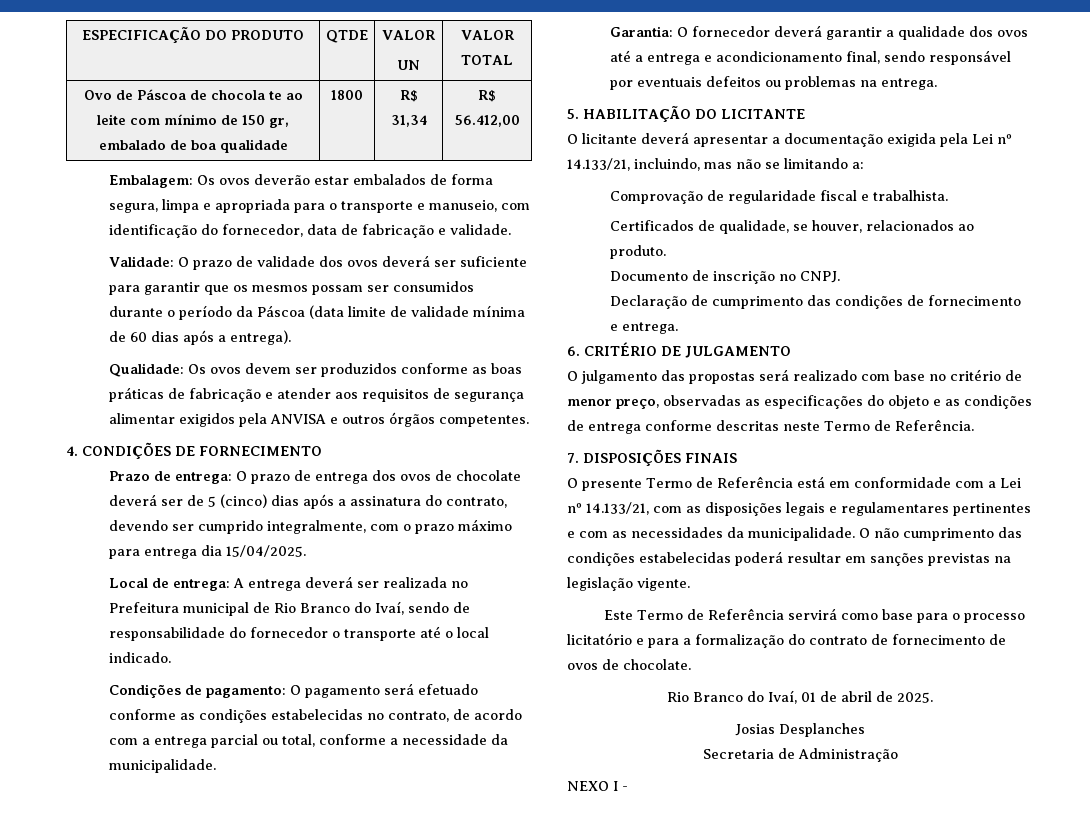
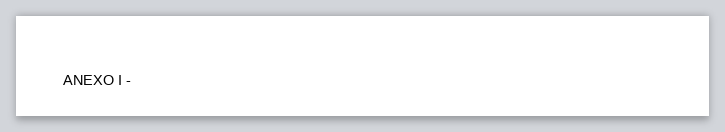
[82,27,304,43] [326,30,368,43] [382,30,437,40] [397,60,420,70] [460,30,515,40] [461,55,513,65] [83,89,303,100] [97,114,289,128] [98,139,288,153] [331,90,363,100] [399,90,418,102] [390,115,427,127] [478,90,496,102] [454,115,520,127] [109,174,494,188] [109,199,531,213] [109,224,512,238] [109,255,528,270] [109,281,475,295] [109,305,526,320] [109,330,292,345] [109,363,523,377] [109,387,525,402] [109,412,530,427] [66,442,322,459] [109,470,522,484] [109,494,508,509] [109,519,513,534] [109,545,307,559] [109,576,469,591] [109,601,471,616] [109,626,490,641] [109,652,172,663] [109,683,479,698] [109,709,523,723] [109,734,509,748] [109,759,217,773] [610,25,1029,40] [610,50,1012,65] [610,76,938,90] [567,106,805,122] [567,132,1012,147] [567,158,864,171] [610,190,949,204] [610,220,975,234] [610,245,667,259] [610,270,841,284] [610,295,1022,309] [610,322,679,334] [567,342,791,358] [567,369,1022,384] [567,395,1032,409] [567,419,974,434] [567,449,737,466] [567,476,1021,491] [567,502,1031,516] [567,527,1022,541] [567,551,1011,566] [567,577,690,591] [603,608,1025,623] [567,633,1006,648] [567,659,691,670] [667,690,933,704] [735,723,865,737] [702,748,898,762] [567,781,609,791] ESPECIFICAÇÃO DO PRODUTO | QTDE | VALOR // UN | VALOR TOTAL // Ovo de Páscoa de chocola te ao leite com mínimo de 150 gr, embalado de boa qualidade | 1800 | R$ 31,34 | R$ 56.412,00 // Embalagem: Os ovos deverão estar embalados de forma segura, limpa e apropriada para o transporte e manuseio, com identificação do fornecedor, data de fabricação e validade. // Validade: O prazo de validade dos ovos deverá ser suficiente para garantir que os mesmos possam ser consumidos durante o período da Páscoa (data limite de validade mínima de 60 dias após a entrega). // Qualidade: Os ovos devem ser produzidos conforme as boas práticas de fabricação e atender aos requisitos de segurança alimentar exigidos pela ANVISA e outros órgãos competentes. // 4. CONDIÇÕES DE FORNECIMENTO // Prazo de entrega: O prazo de entrega dos ovos de chocolate deverá ser de 5 (cinco) dias após a assinatura do contrato, devendo ser cumprido integralmente, com o prazo máximo para entrega dia 15/04/2025. // Local de entrega: A entrega deverá ser realizada no Prefeitura municipal de Rio Branco do Ivaí, sendo de responsabilidade do fornecedor o transporte até o local indicado. // Condições de pagamento: O pagamento será efetuado conforme as condições estabelecidas no contrato, de acordo com a entrega parcial ou total, conforme a necessidade da municipalidade. // Garantia: O fornecedor deverá garantir a qualidade dos ovos até a entrega e acondicionamento final, sendo responsável por eventuais defeitos ou problemas na entrega. // 5. HABILITAÇÃO DO LICITANTE // O licitante deverá apresentar a documentação exigida pela Lei nº 14.133/21, incluindo, mas não se limitando a: // Comprovação de regularidade fiscal e trabalhista. // Certificados de qualidade, se houver, relacionados ao produto. // Documento de inscrição no CNPJ. // Declaração de cumprimento das condições de fornecimento e entrega. // 6. CRITÉRIO DE JULGAMENTO // O julgamento das propostas será realizado com base no critério de menor preço, observadas as especificações do objeto e as condições de entrega conforme descritas neste Termo de Referência. // 7. DISPOSIÇÕES FINAIS // O presente Termo de Referência está em conformidade com a Lei nº 14.133/21, com as disposições legais e regulamentares pertinentes e com as necessidades da municipalidade. O não cumprimento das condições estabelecidas poderá resultar em sanções previstas na legislação vigente. // Este Termo de Referência servirá como base para o processo licitatório e para a formalização do contrato de fornecimento de ovos de chocolate. // Rio Branco do Ivaí, 01 de abril de 2025. // Josias Desplanches // Secretaria de Administração // NEXO -> [63,75,114,85] ANEXO

